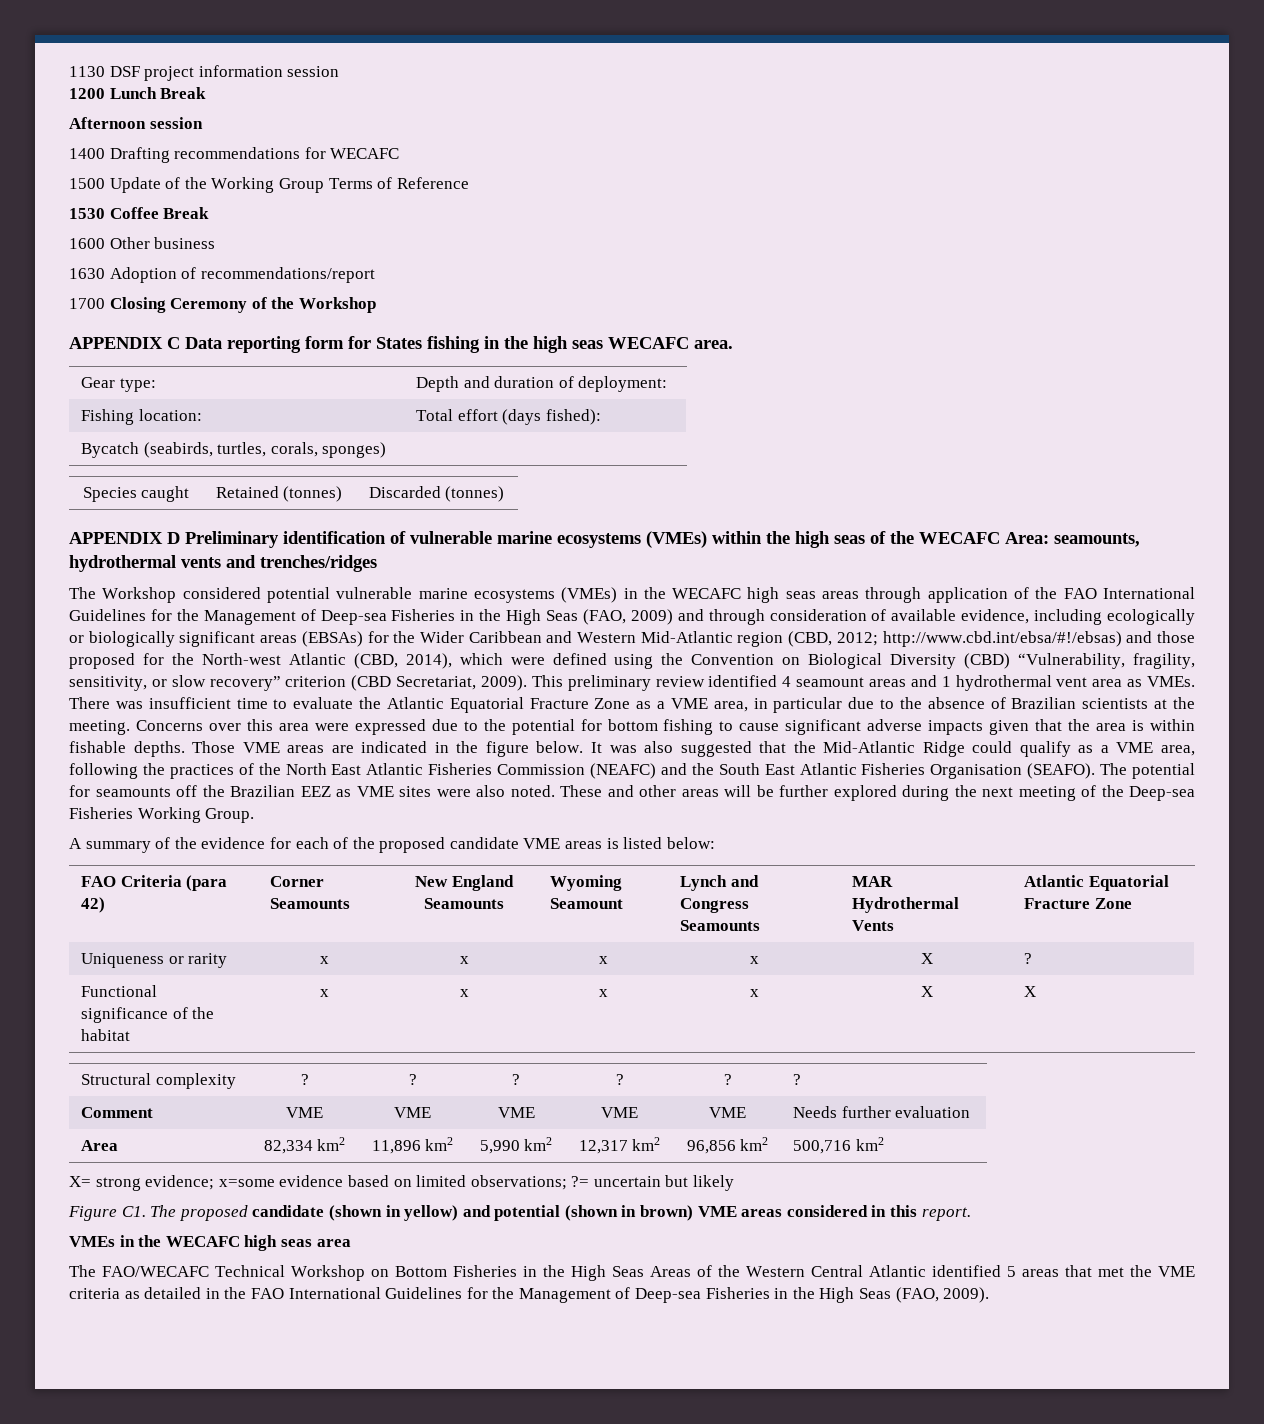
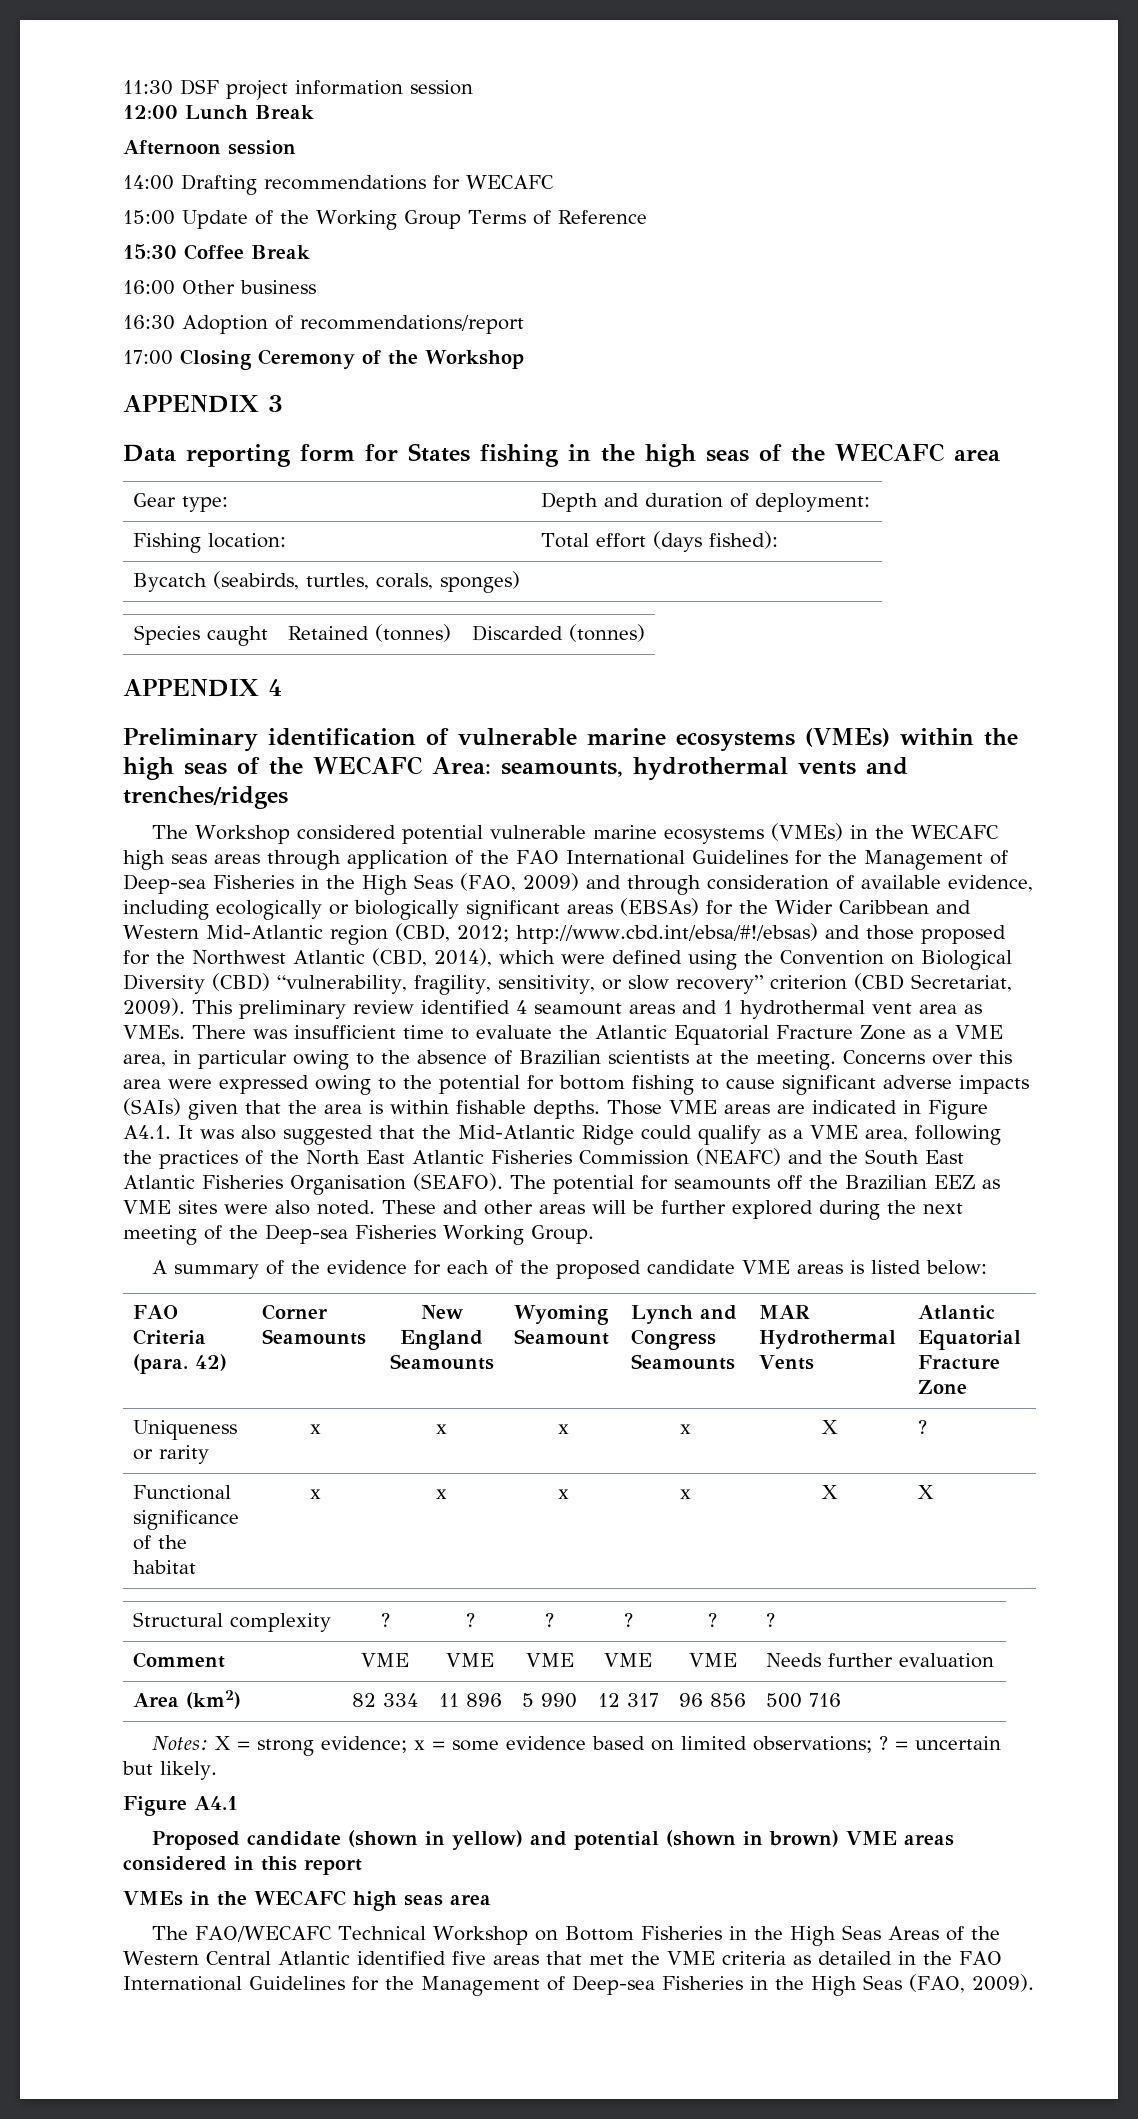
[69,66,105,77] 1130 -> [123,80,173,95] 11:30
[69,88,105,99] 1200 -> [123,105,178,119] 12:00
[69,148,105,159] 1400 -> [123,175,174,190] 14:00
[69,178,105,189] 1500 -> [123,210,175,225] 15:00
[69,208,105,219] 1530 -> [123,244,177,259] 15:30
[69,238,105,249] 1600 -> [123,280,175,295] 16:00
[69,268,105,279] 1630 -> [123,315,175,330] 16:30
[69,298,105,309] 1700 -> [123,350,173,365] 17:00
[167,337,180,349] C -> [268,395,283,412] 3 //
[608,337,733,349] WECAFC area. -> [759,443,1000,462] of the WECAFC area
[167,532,180,544] D -> [268,679,282,696] 4 //
[201,653,281,665] North-west -> [192,950,286,965] Northwest
[1018,653,1126,669] “Vulnerability, -> [277,975,407,994] “vulnerability,
[848,697,875,709] due -> [293,1050,349,1070] owing
[431,719,458,731] due -> [315,1075,371,1095] owing
(984, 727) none -> [123,1098,181,1116] (SAIs)
[456,741,584,757] the figure below. -> [928,1100,988,1120] [123,1125,171,1139] Figure A4.1.
[186,875,228,891] (para -> [132,1354,188,1374] (para.
[263,1137,346,1154] [371,1137,454,1154] [479,1137,553,1154] [578,1137,661,1154] [686,1137,769,1154] [793,1137,884,1154] [69,1175,275,1191] | 82,334 km2 | 11,896 km2 | 5,990 km2 | 12,317 km2 | 96,856 km2 | 500,716 km2 // X= strong evidence; x=some -> [185,1690,241,1709] [352,1693,418,1707] [438,1693,502,1707] [522,1693,577,1708] [597,1693,659,1707] [679,1693,746,1707] [765,1693,841,1708] [151,1736,499,1756] (km2) | 82 334 | 11 896 | 5 990 | 12 317 | 96 856 | 500 716 // Notes: X = strong evidence; x = some
[571,1176,590,1187] ?= -> [878,1736,908,1750] ? =
[693,1175,735,1191] [68,1205,248,1221] likely // Figure C1. The proposed -> [160,1761,217,1780] [123,1796,238,1816] [151,1831,240,1850] likely. // Figure A4.1 // Proposed
[921,1207,971,1221] report. -> [304,1859,362,1875] report
[1007,1266,1016,1277] 5 -> [451,1951,486,1965] five

